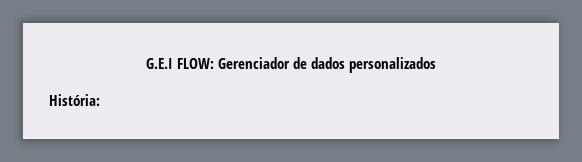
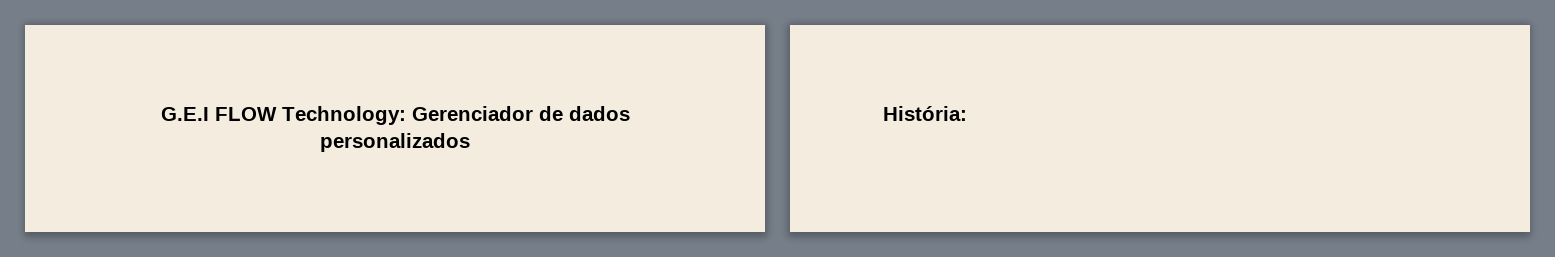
[176,58,214,69] FLOW: -> [214,106,406,125] FLOW Technology:

